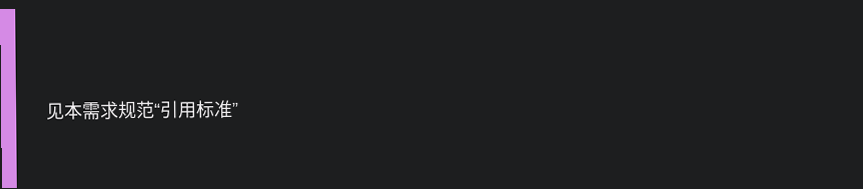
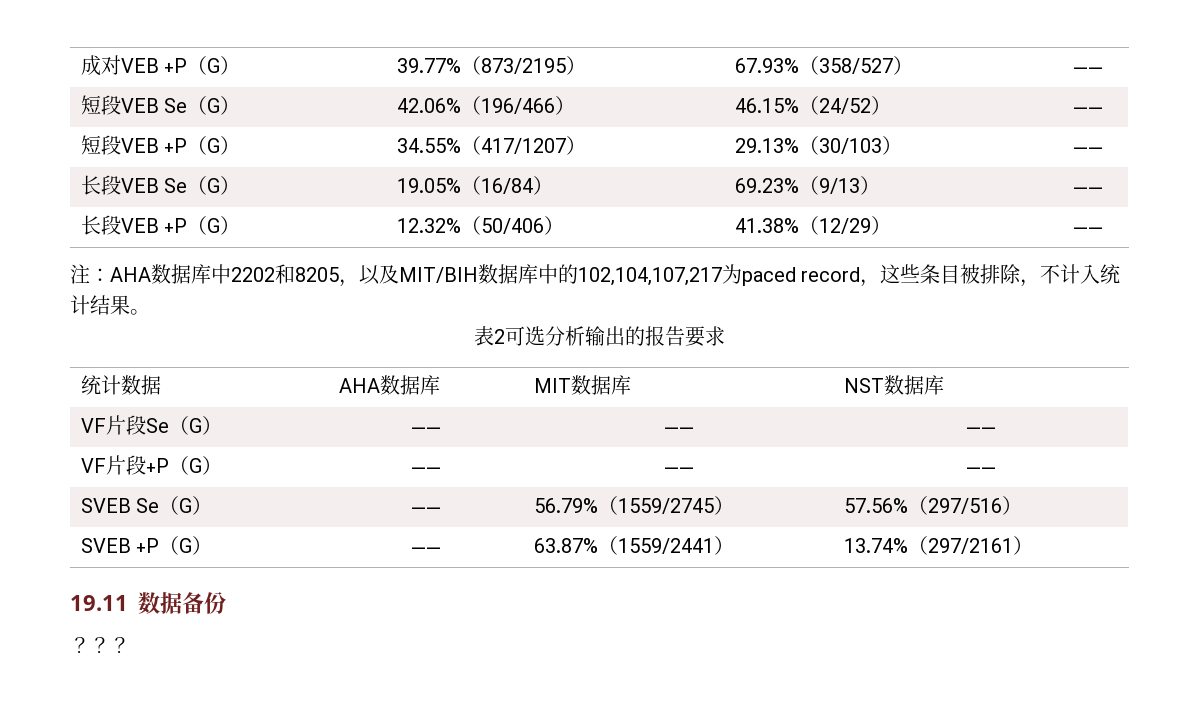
[46,99,239,120] 见本需求规范“引用标准” -> [80,55,241,76] [396,56,586,75] [734,56,913,75] [1072,67,1103,73] [80,95,241,115] [396,96,575,115] [734,96,891,115] [1072,107,1103,113] [80,135,241,155] [396,136,586,155] [734,136,902,155] [1072,147,1103,153] [80,175,241,195] [396,176,553,195] [734,176,880,195] [1072,187,1103,193] [80,215,241,235] [396,216,564,235] [734,216,891,235] [1072,227,1103,233] [70,264,1121,287] [70,295,150,315] [474,326,725,347] [80,375,161,395] [338,375,440,395] [533,375,631,395] [843,375,944,395] [80,415,222,435] [411,427,441,433] [663,427,694,433] [966,427,996,433] [80,455,222,475] [411,467,441,473] [663,467,694,473] [966,467,996,473] [80,496,213,515] [411,507,441,513] [533,496,734,515] [843,496,1022,515] [80,536,213,555] [411,547,441,553] [533,536,734,555] [843,536,1033,555] [70,592,226,614] [70,637,130,654] 成对VEB +P（G） | 39.77%（873/2195） | 67.93%（358/527） | —— // 短段VEB Se（G） | 42.06%（196/466） | 46.15%（24/52） | —— // 短段VEB +P（G） | 34.55%（417/1207） | 29.13%（30/103） | —— // 长段VEB Se（G） | 19.05%（16/84） | 69.23%（9/13） | —— // 长段VEB +P（G） | 12.32%（50/406） | 41.38%（12/29） | —— // 注：AHA数据库中2202和8205，以及MIT/BIH数据库中的102,104,107,217为paced record，这些条目被排除，不计入统计结果。 // 表2可选分析输出的报告要求 // 统计数据 | AHA数据库 | MIT数据库 | NST数据库 // VF片段Se（G） | —— | —— | —— // VF片段+P（G） | —— | —— | —— // SVEB Se（G） | —— | 56.79%（1559/2745） | 57.56%（297/516） // SVEB +P（G） | —— | 63.87%（1559/2441） | 13.74%（297/2161） // 19.11数据备份 // ？？？

